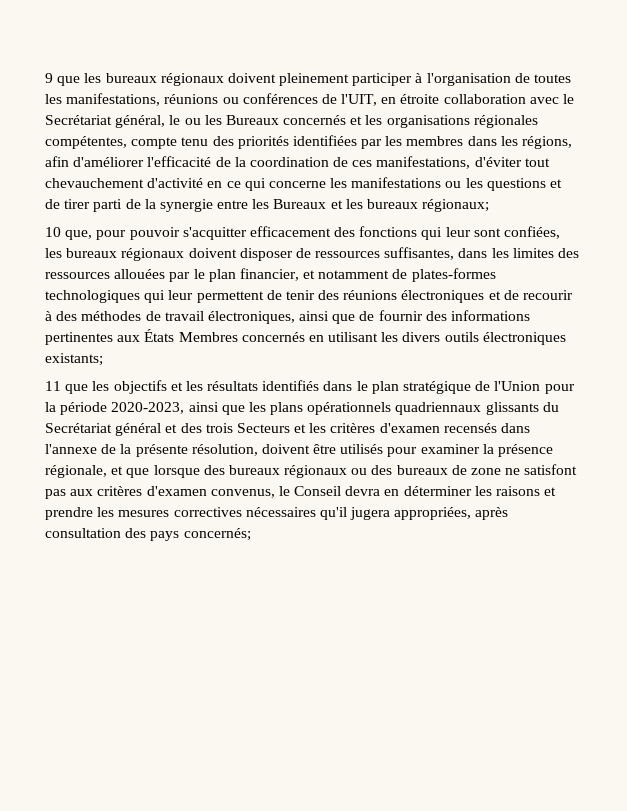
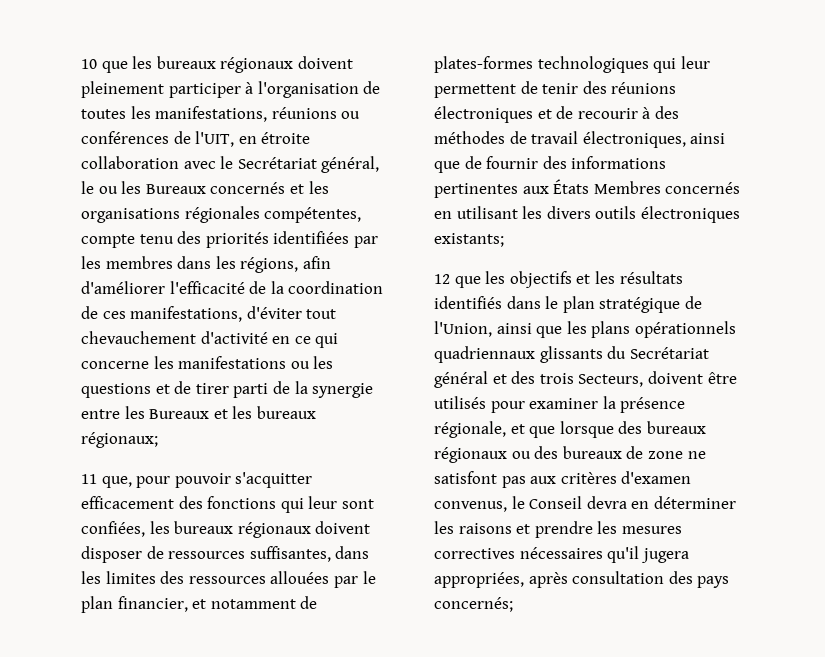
[45,73,53,83] 9 -> [81,59,97,69] 10
[45,227,61,237] 10 -> [81,474,97,484] 11
[45,381,61,391] 11 -> [434,274,450,284] 12
[494,381,575,394] [45,402,185,415] l'Union pour la période 2020-2023, -> [434,321,492,337] l'Union,
[236,423,531,433] [45,444,258,457] Secteurs et les critères d'examen recensés dans l'annexe de la présente résolution, -> [578,374,644,387] Secteurs,

